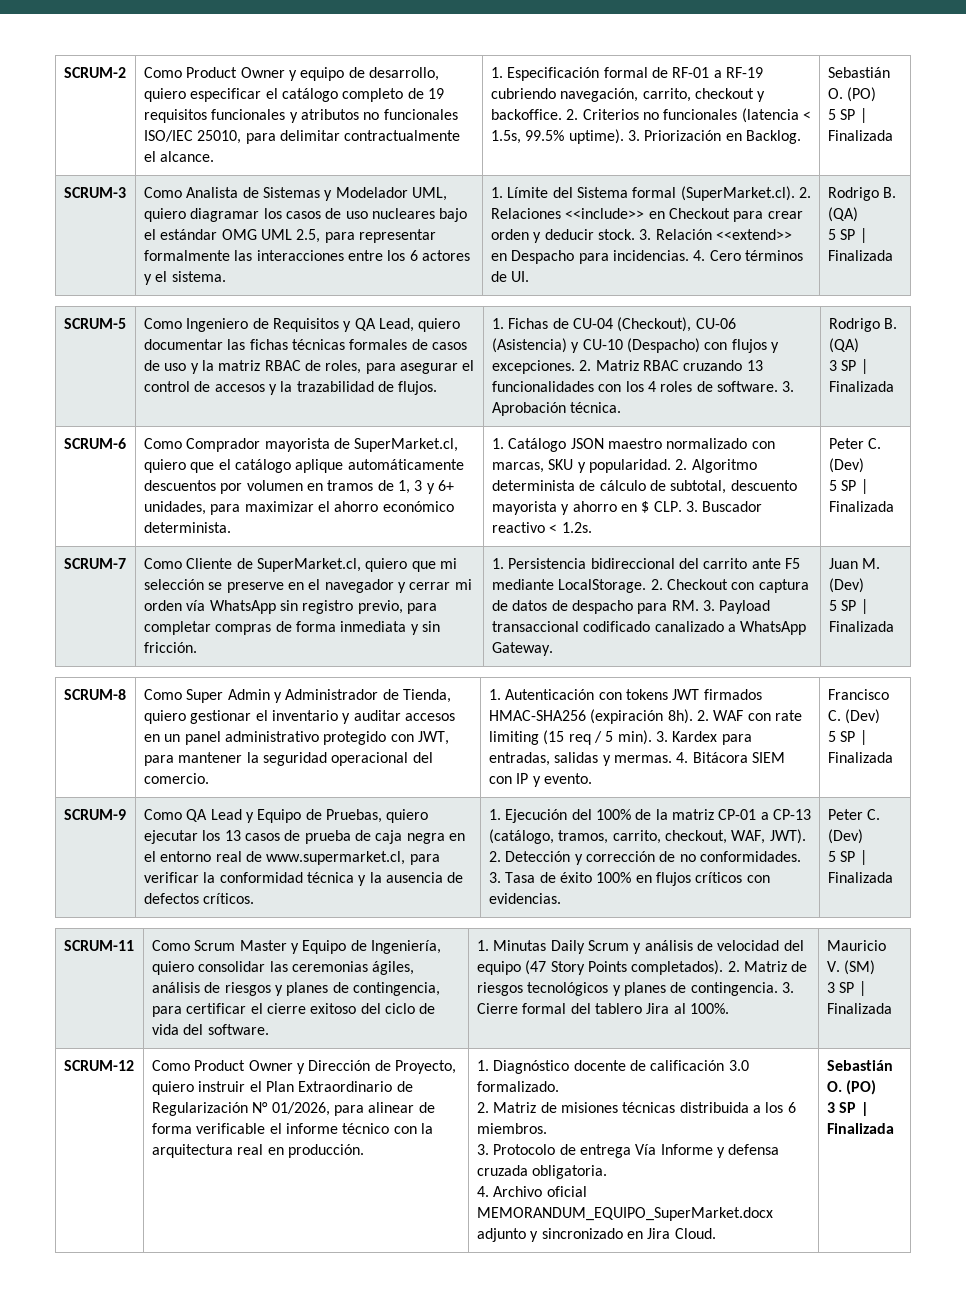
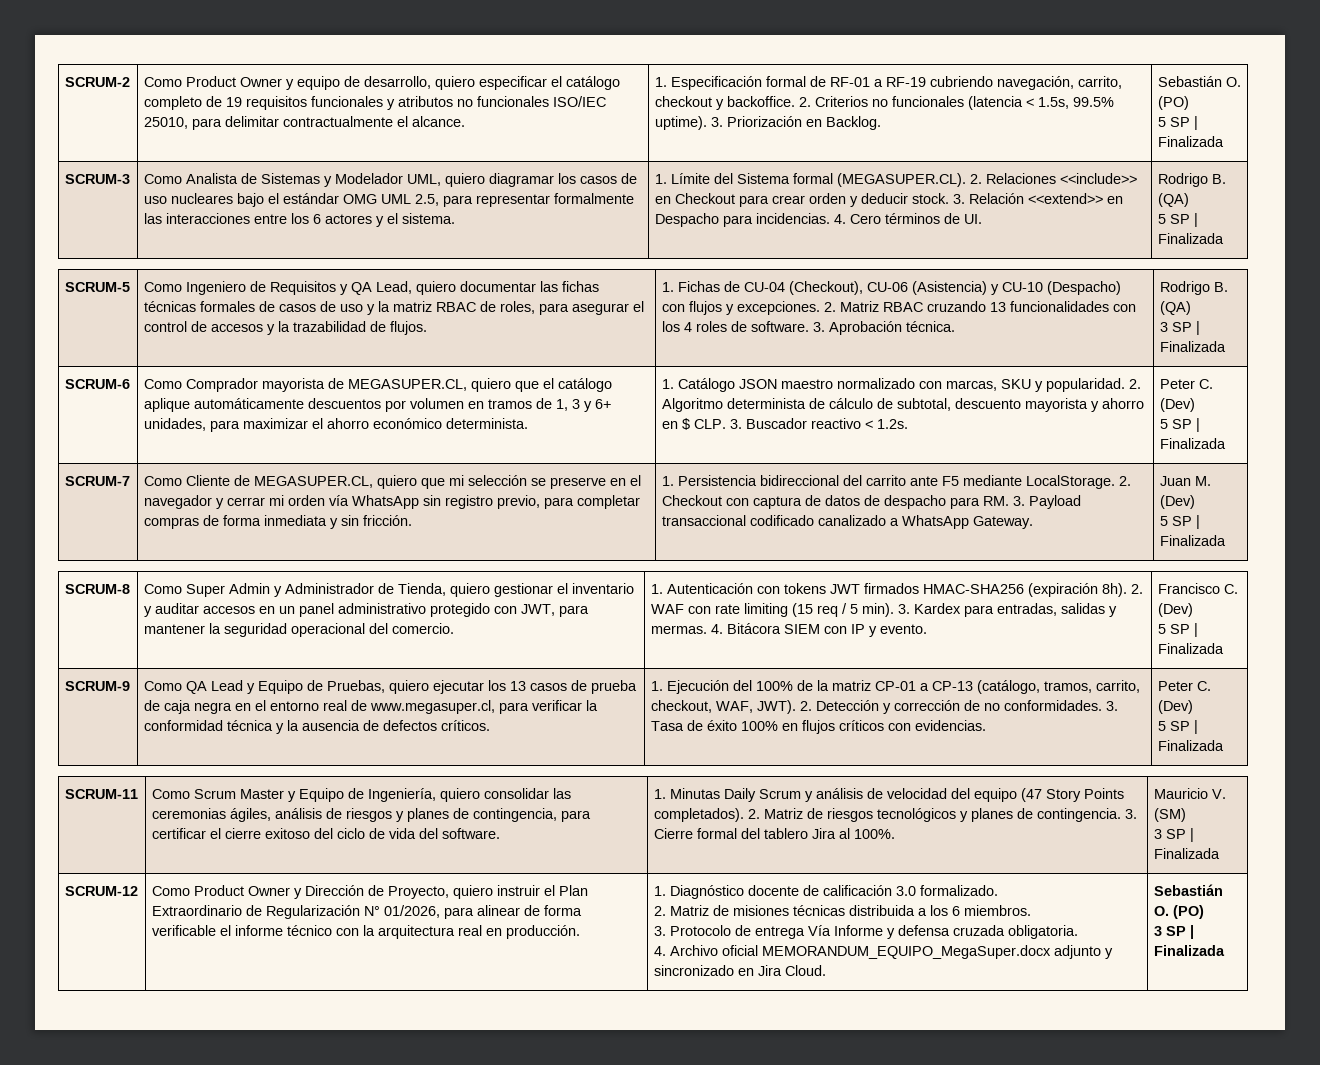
[680,186,795,201] (SuperMarket.cl). -> [836,173,966,187] (MEGASUPER.CL).
[354,438,459,452] SuperMarket.cl, -> [347,379,467,391] MEGASUPER.CL,
[256,558,361,572] SuperMarket.cl, -> [253,476,373,488] MEGASUPER.CL,
[266,851,406,865] www.supermarket.cl, -> [369,700,495,714] www.megasuper.cl,
[476,1207,773,1221] MEMORANDUM_EQUIPO_SuperMarket.docx -> [761,945,1051,959] MEMORANDUM_EQUIPO_MegaSuper.docx

